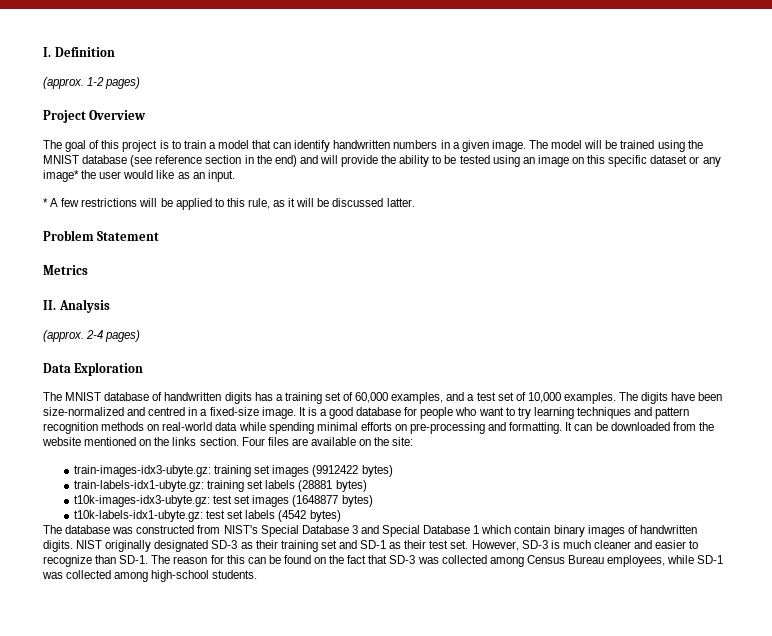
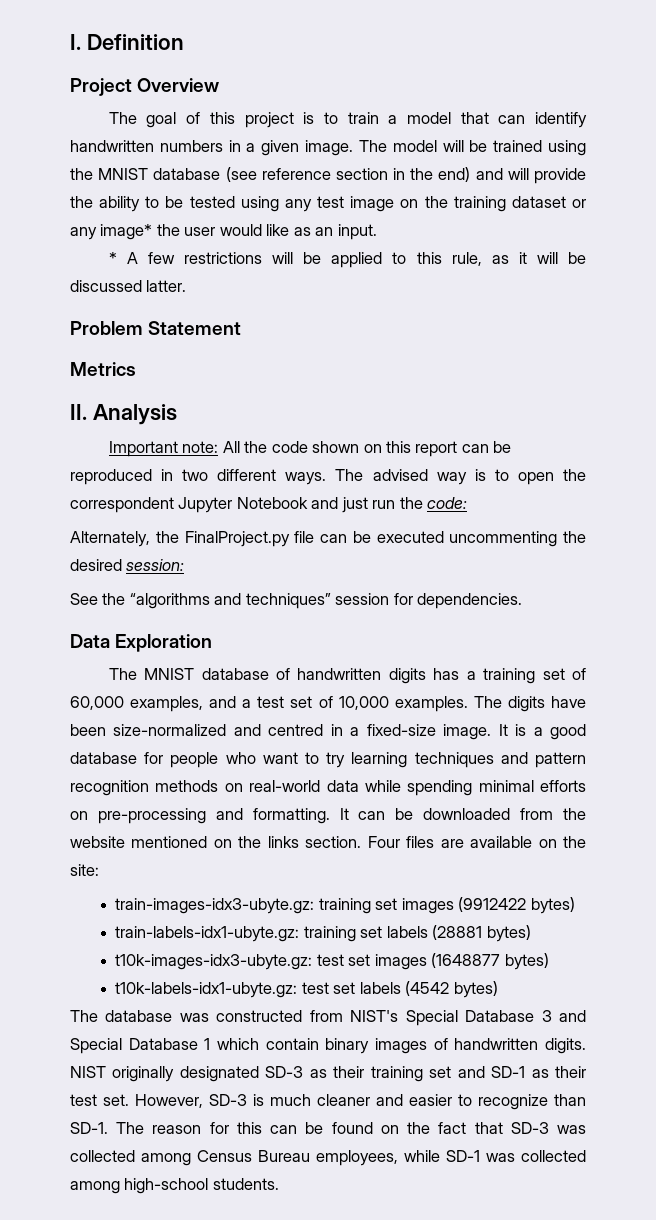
[43,77,141,89] // (approx. 1-2 pages) -> (184, 42) none
[522,155,648,167] an image on this specific -> [284,196,506,212] any test image on the training
[43,330,141,342] (approx. 2-4 pages) -> [108,441,512,457] [70,469,586,485] [70,497,468,513] [70,531,586,547] [70,559,185,571] [70,593,523,609] Important note: All the code shown on this report can be reproduced in two different ways. The advised way is to open the correspondent Jupyter Notebook and just run the code: // Alternately, the FinalProject.py file can be executed uncommenting the desired session: // See the “algorithms and techniques” session for dependencies.

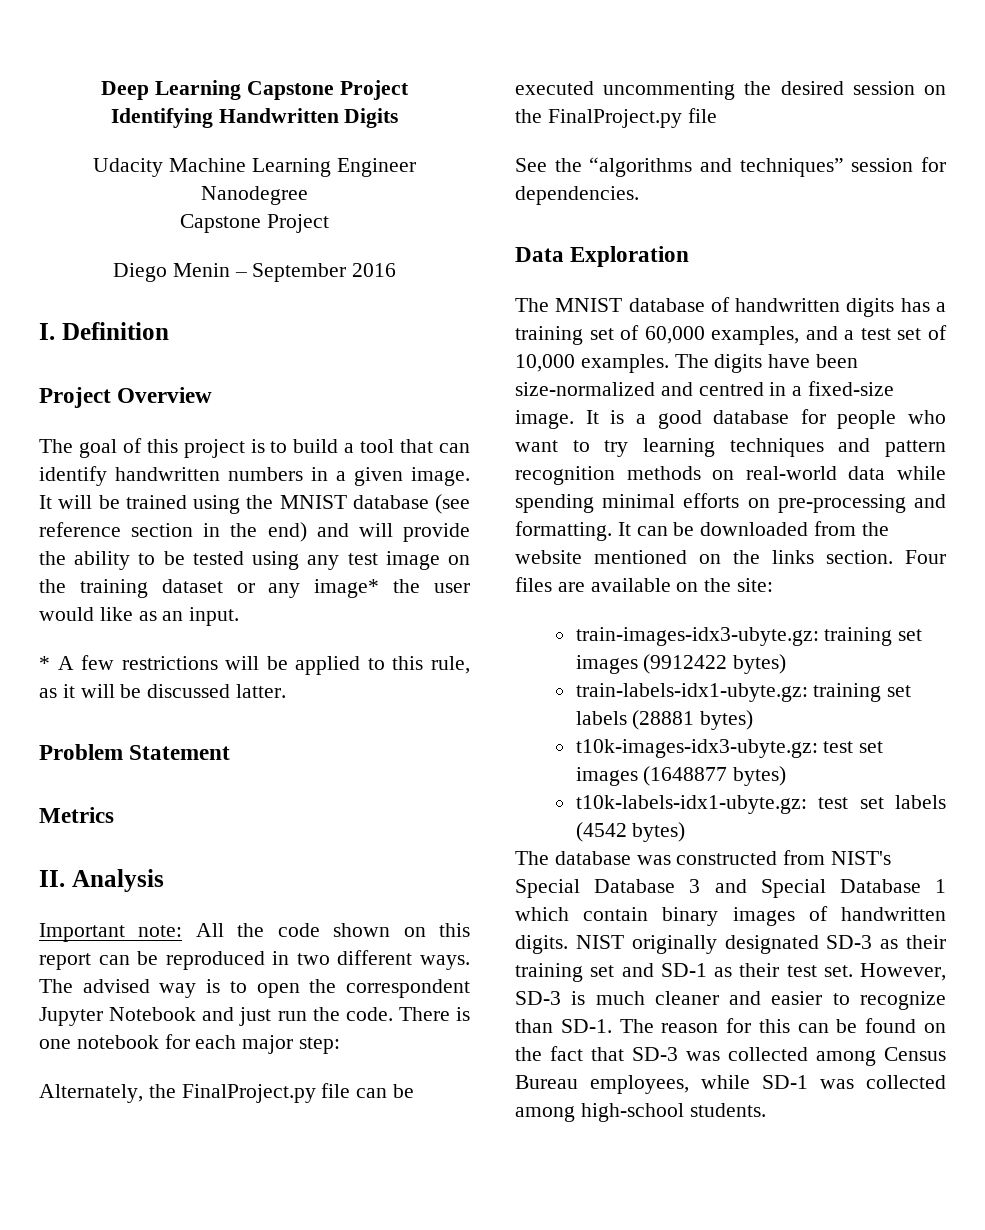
(70, 42) none -> [101,80,409,100] [110,108,399,128] [93,158,416,177] [201,186,308,205] [180,214,329,233] [112,263,397,282] Deep Learning Capstone Project // Identifying Handwritten Digits // Udacity Machine Learning Engineer Nanodegree // Capstone Project // Diego Menin – September 2016 //
[347,112,451,124] train a model -> [293,439,395,453] build a tool
[358,140,437,152] The model -> [39,495,52,509] It
[427,497,468,509] code: -> [345,1007,470,1021] [39,1034,341,1054] code. There is one notebook for each major step:
[126,559,185,571] session: -> [852,81,946,95] [515,108,717,128] session on the FinalProject.py file

